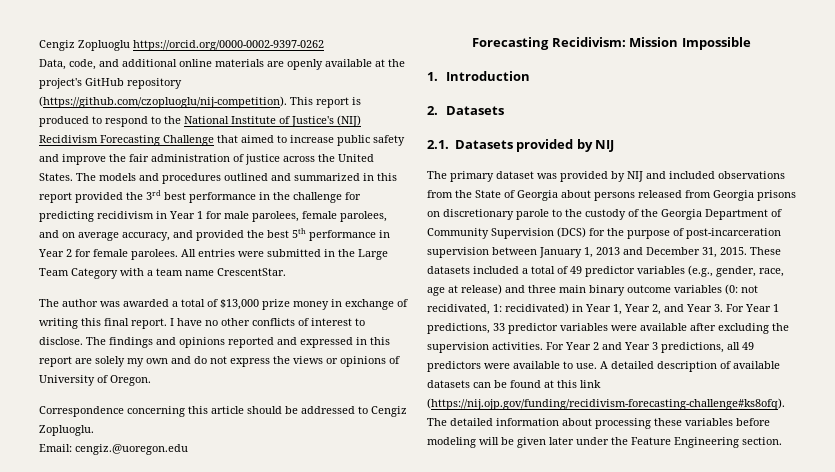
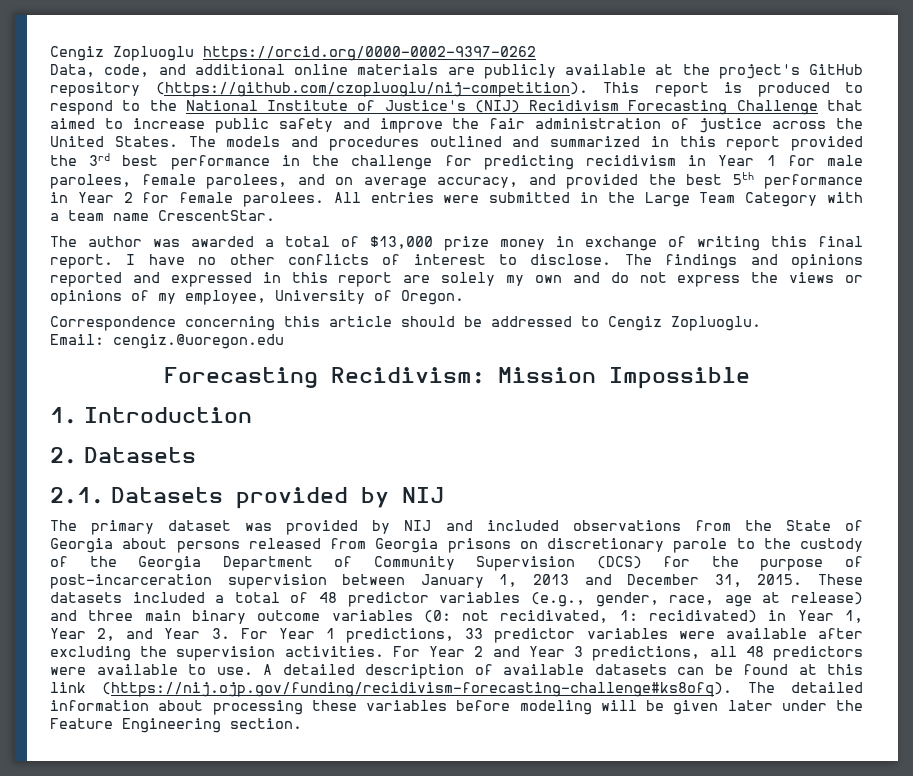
[287,59,323,70] openly -> [483,64,556,79] publicly
(400, 360) none -> [158,290,266,305] my employee,
[570,266,582,274] 49 -> [319,592,338,603] 48
[742,342,754,350] 49 -> [745,646,764,657] 48

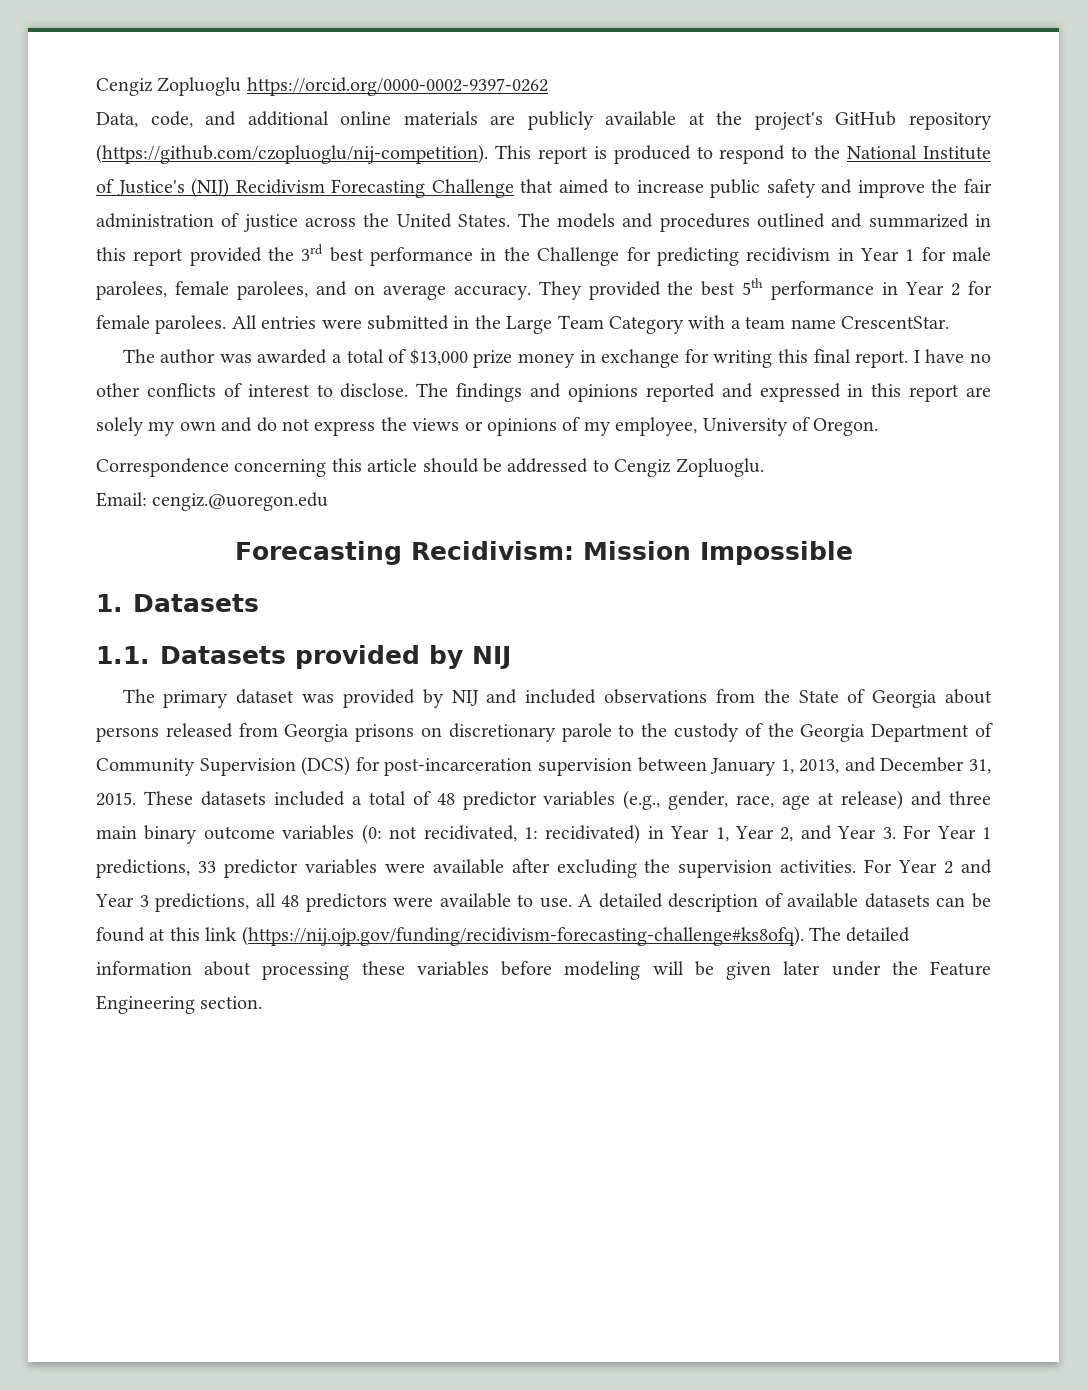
[351,155,433,170] challenge -> [537,247,620,266] Challenge
[437,174,556,188] accuracy, and -> [453,281,582,300] accuracy. They
[668,236,686,247] of -> [684,349,709,363] for
[84,407,253,423] [50,447,77,464] Introduction // 2. -> (123, 603) none
[50,487,104,504] 2.1. -> [96,646,150,664] 1.1.
[711,556,863,571] the purpose of -> (380, 764) none
[533,574,570,585] 2013 -> [799,759,840,774] 2013,

